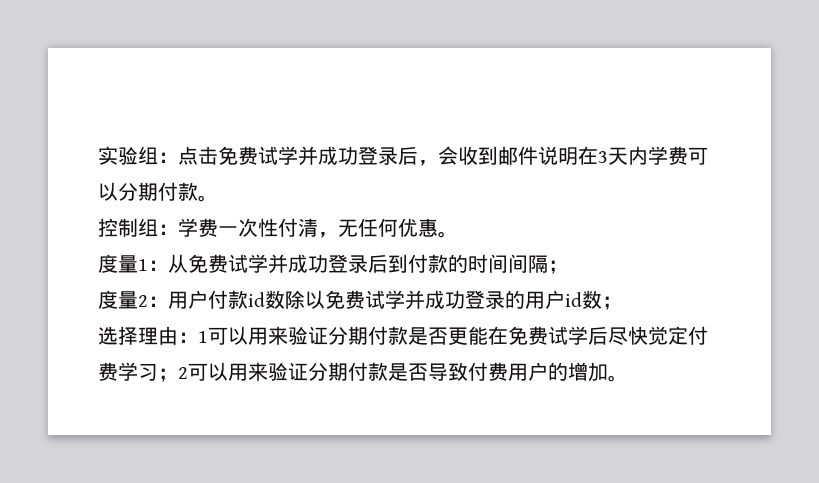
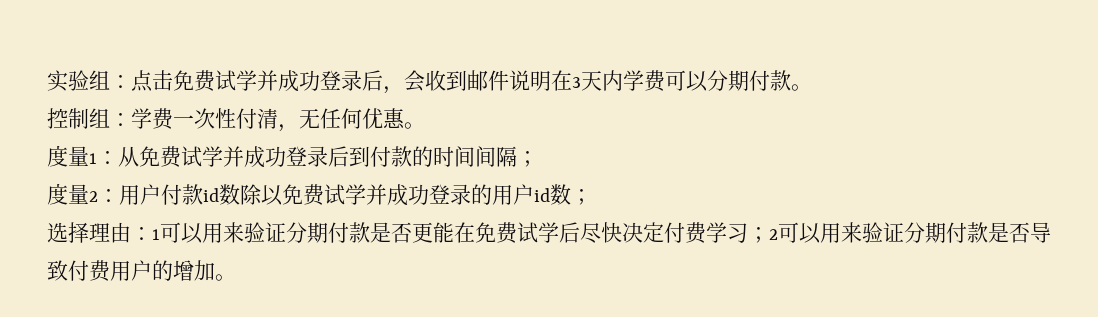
[648,326,668,345] 觉 -> [622,222,643,243] 决

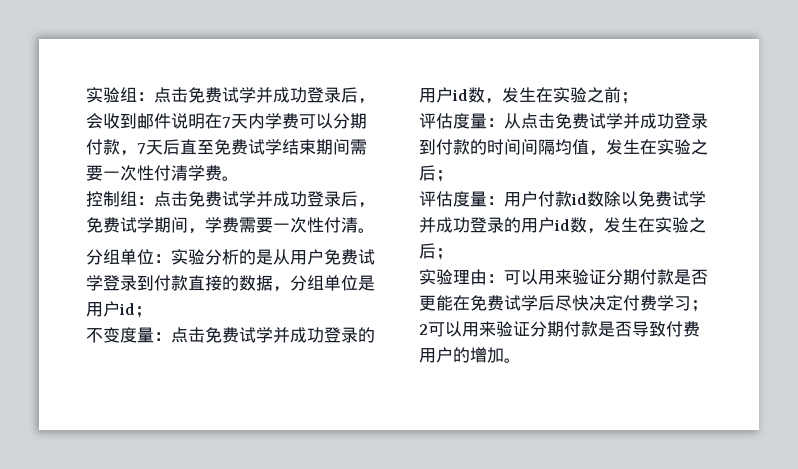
[572,77,581,88] 3 -> [222,117,231,128] 7
[791,84,812,91] [47,108,425,132] [47,145,538,168] [47,183,98,205] 。 // 控制组：学费一次性付清，无任何优惠。 // 度量1：从免费试学并成功登录后到付款的时间间隔； // 度量2 -> [120,139,367,156] [86,165,239,181] [86,191,375,208] [86,217,375,234] [86,249,375,265] [86,275,375,292] [86,301,152,318] [86,327,375,343] [419,87,638,104] [419,113,708,129] [419,139,708,156] [419,165,453,182] [419,191,487,207] ，7天后直至免费试学结束期间需要一次性付清学费。 // 控制组：点击免费试学并成功登录后，免费试学期间，学费需要一次性付清。 // 分组单位：实验分析的是从用户免费试学登录到付款直接的数据，分组单位是用户id； // 不变度量：点击免费试学并成功登录的用户id数，发生在实验之前； // 评估度量：从点击免费试学并成功登录到付款的时间间隔均值，发生在实验之后； // 评估度量
[571,189,592,205] [47,222,160,243] ； // 选择理由：1 -> [587,217,706,234] [419,243,453,260] [419,269,504,285] ，发生在实验之后； // 实验理由：

